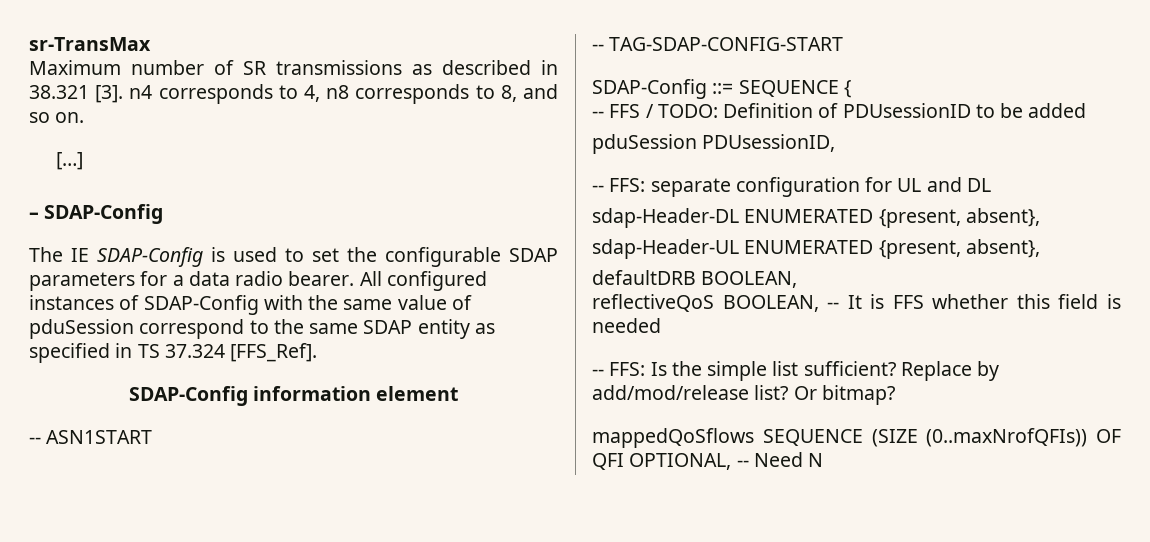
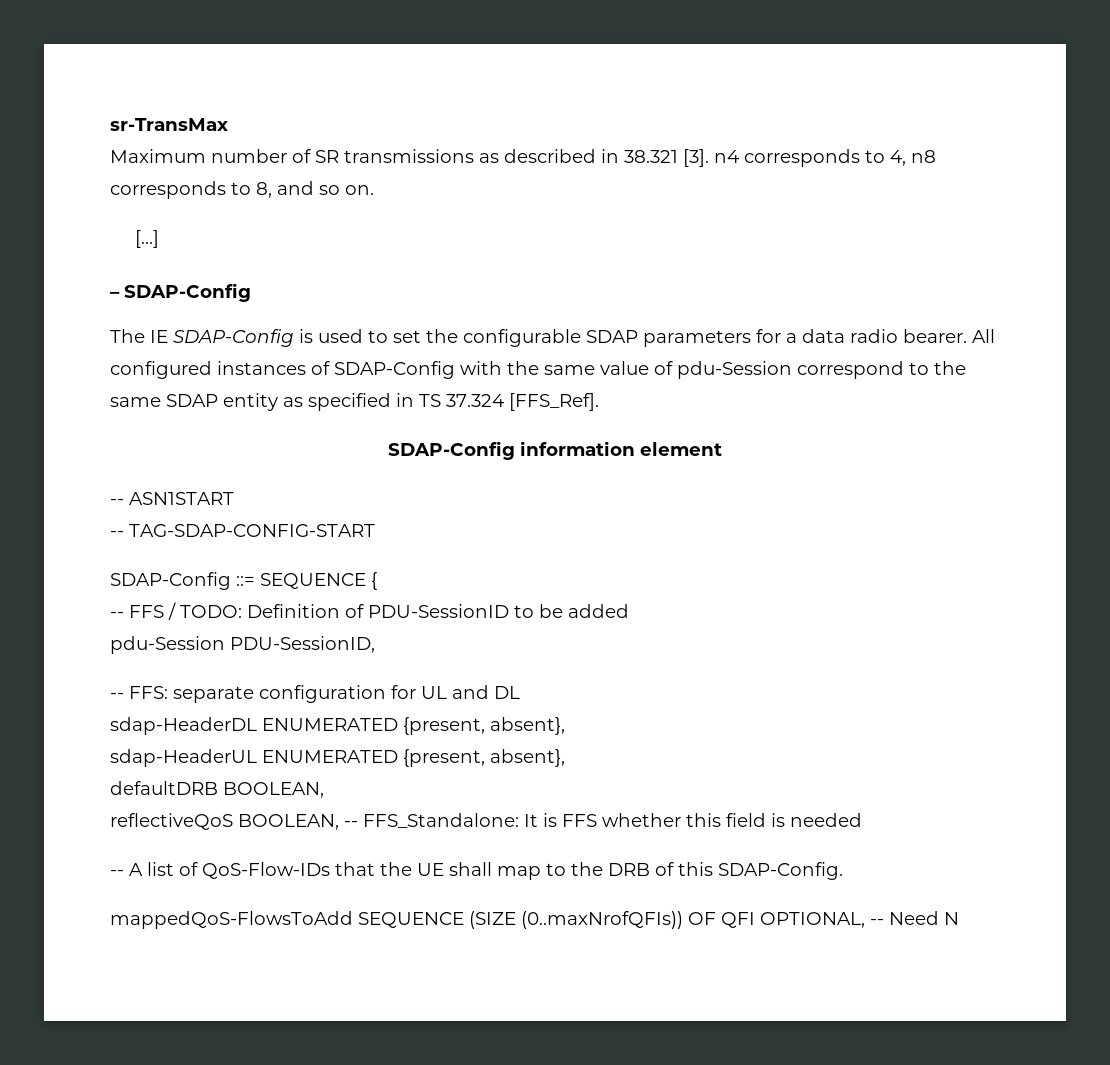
[29,319,134,339] pduSession -> [677,361,792,379] pdu-Session
[842,103,971,118] PDUsessionID -> [368,604,509,618] PDU-SessionID
[592,134,836,154] pduSession PDUsessionID, -> [110,636,375,654] pdu-Session PDU-SessionID,
[592,208,1040,228] [592,239,739,259] sdap-Header-DL ENUMERATED {present, absent}, // sdap-Header-UL -> [110,717,565,735] [110,749,257,767] sdap-HeaderDL ENUMERATED {present, absent}, // sdap-HeaderUL
(840, 305) none -> [363,813,519,828] FFS_Standalone:
[609,361,1000,381] [592,385,895,405] [592,428,754,448] FFS: Is the simple list sufficient? Replace by add/mod/release list? Or bitmap? // mappedQoSflows -> [129,862,843,880] [110,911,353,929] A list of QoS-Flow-IDs that the UE shall map to the DRB of this SDAP-Config. // mappedQoS-FlowsToAdd

